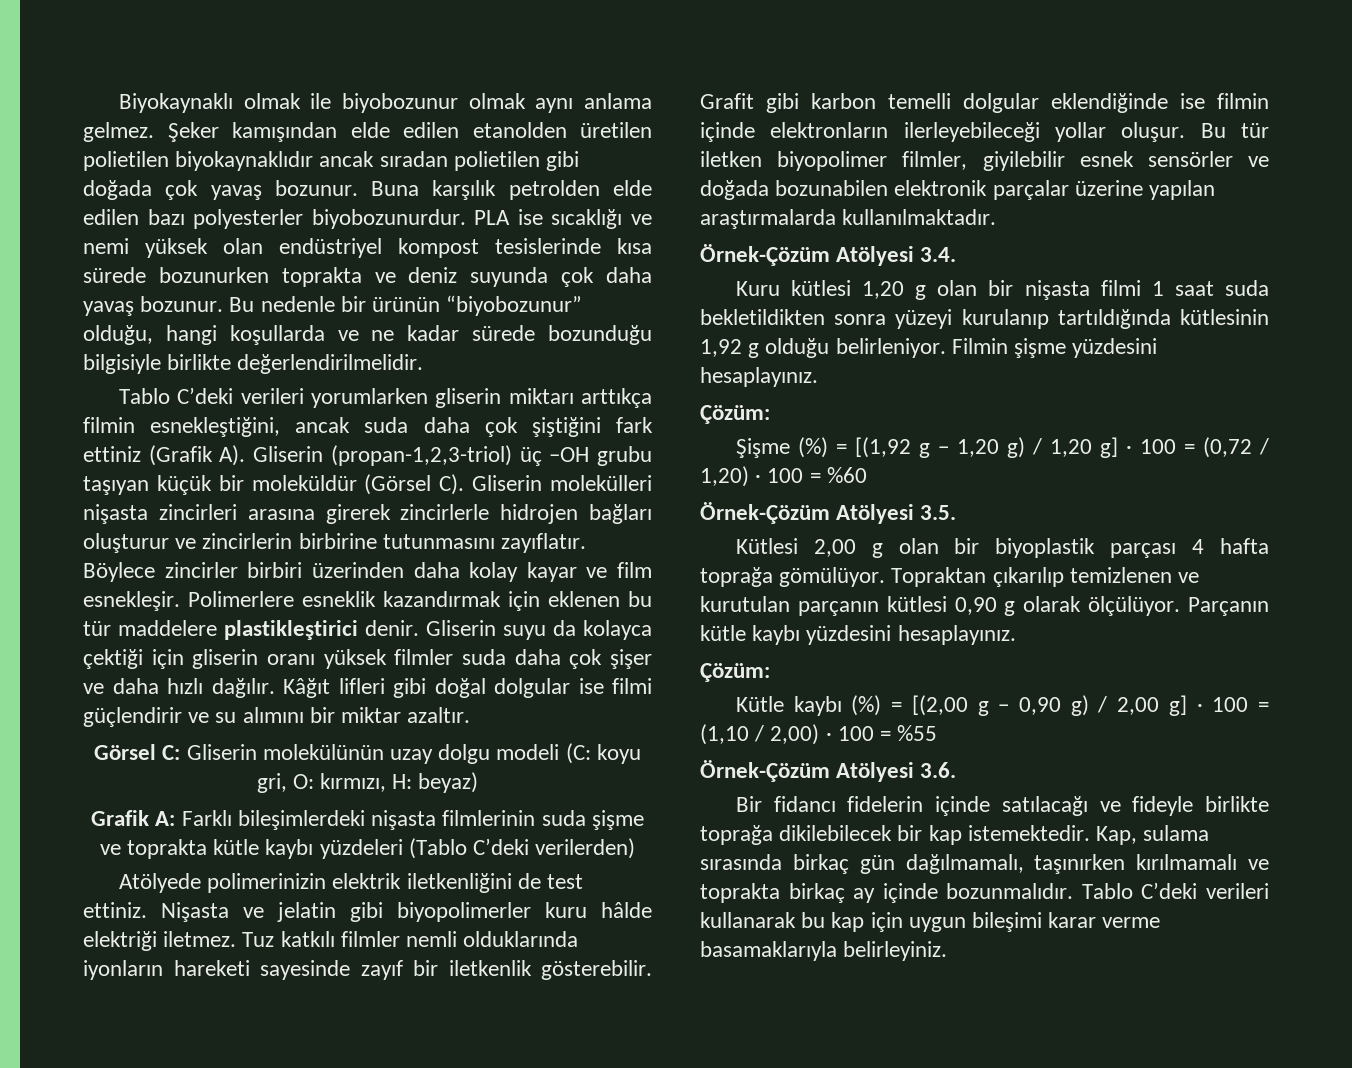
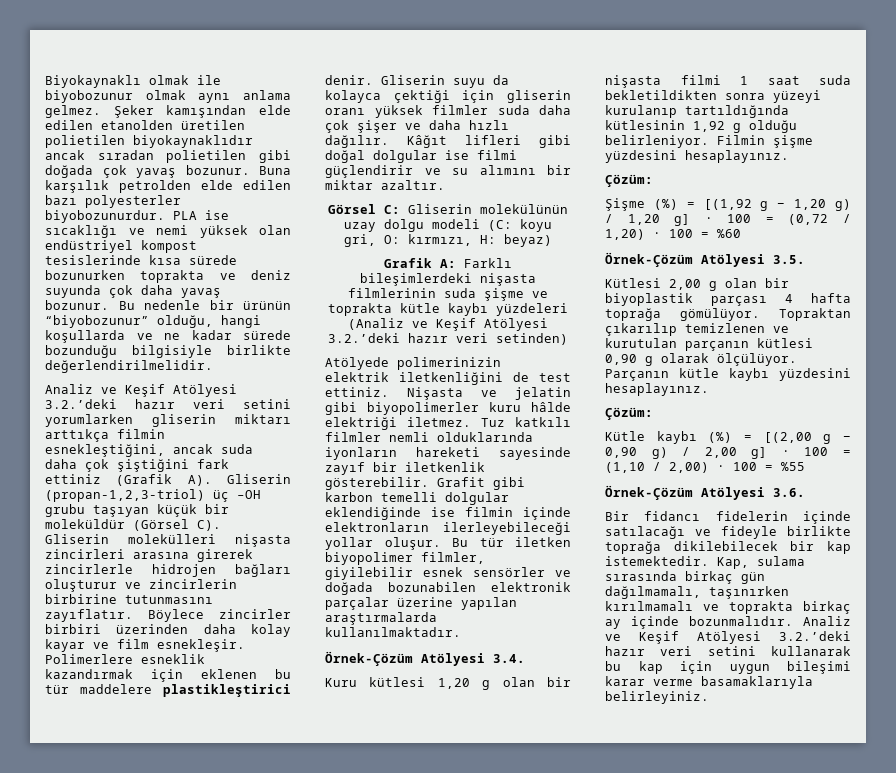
[118,387,304,404] Tablo C’deki verileri -> [45,384,237,397] [45,399,291,409] Analiz ve Keşif Atölyesi 3.2.’deki hazır veri setini
[408,838,636,859] (Tablo C’deki verilerden) -> [348,318,548,331] [328,333,568,345] (Analiz ve Keşif Atölyesi 3.2.’deki hazır veri setinden)
[1081,882,1269,899] Tablo C’deki verileri -> [803,616,851,626] [605,631,851,644] [605,646,756,656] Analiz ve Keşif Atölyesi 3.2.’deki hazır veri setini

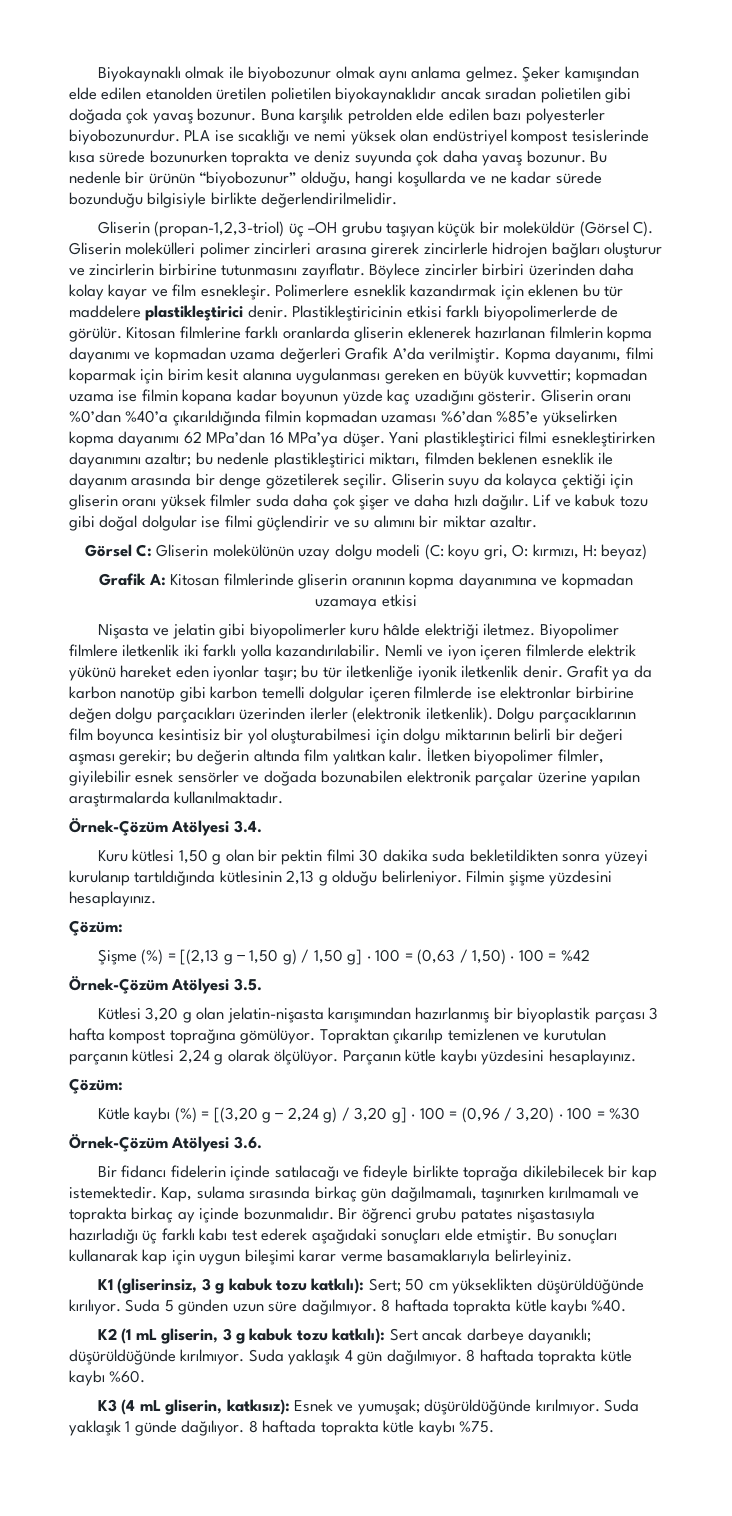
[45,384,237,397] [45,399,291,409] [45,414,291,427] [45,429,165,442] [45,444,253,457] [45,459,229,472] [45,474,212,486] Analiz ve Keşif Atölyesi 3.2.’deki hazır veri setini yorumlarken gliserin miktarı arttıkça filmin esnekleştiğini, ancak suda daha çok şiştiğini fark ettiniz (Grafik A). -> (398, 200) none
[235,534,291,547] nişasta -> [199,242,250,258] polimer
(373, 80) none -> [292,305,619,321] [69,326,653,342] [69,347,654,363] [69,368,647,384] [69,389,632,405] [69,410,617,426] [69,431,655,447] [69,452,614,468] [69,473,388,489] Plastikleştiricinin etkisi farklı biyopolimerlerde de görülür. Kitosan filmlerine farklı oranlarda gliserin eklenerek hazırlanan filmlerin kopma dayanımı ve kopmadan uzama değerleri Grafik A’da verilmiştir. Kopma dayanımı, filmi koparmak için birim kesit alanına uygulanması gereken en büyük kuvvettir; kopmadan uzama ise filmin kopana kadar boyunun yüzde kaç uzadığını gösterir. Gliserin oranı %0’dan %40’a çıkarıldığında filmin kopmadan uzaması %6’dan %85’e yükselirken kopma dayanımı 62 MPa’dan 16 MPa’ya düşer. Yani plastikleştirici filmi esnekleştirirken dayanımını azaltır; bu nedenle plastikleştirici miktarı, filmden beklenen esneklik ile dayanım arasında bir denge gözetilerek seçilir.
[407,135,521,148] Kâğıt lifleri -> [533,494,648,507] Lif ve kabuk tozu
[464,258,512,268] [360,273,536,286] [348,288,548,301] [328,303,568,316] [348,318,548,331] [328,333,568,345] [325,357,501,370] [325,372,571,385] [325,387,389,397] Farklı bileşimlerdeki nişasta filmlerinin suda şişme ve toprakta kütle kaybı yüzdeleri (Analiz ve Keşif Atölyesi 3.2.’deki hazır veri setinden) // Atölyede polimerinizin elektrik iletkenliğini de test ettiniz. -> [170,573,633,589] [315,594,417,610] Kitosan filmlerinde gliserin oranının kopma dayanımına ve kopmadan uzamaya etkisi //
[481,417,571,427] [325,432,533,442] [325,447,571,460] [325,462,485,475] [325,477,525,490] [325,492,509,505] [325,507,571,520] [325,522,571,535] [325,537,571,550] Tuz katkılı filmler nemli olduklarında iyonların hareketi sayesinde zayıf bir iletkenlik gösterebilir. Grafit gibi karbon temelli dolgular eklendiğinde ise filmin içinde elektronların ilerleyebileceği yollar oluşur. Bu tür iletken -> [539,623,619,639] [69,644,637,660] [69,665,652,681] [69,686,634,702] [69,707,636,723] [69,728,624,744] [69,747,470,765] Biyopolimer filmlere iletkenlik iki farklı yolla kazandırılabilir. Nemli ve iyon içeren filmlerde elektrik yükünü hareket eden iyonlar taşır; bu tür iletkenliğe iyonik iletkenlik denir. Grafit ya da karbon nanotüp gibi karbon temelli dolgular içeren filmlerde ise elektronlar birbirine değen dolgu parçacıkları üzerinden ilerler (elektronik iletkenlik). Dolgu parçacıklarının film boyunca kesintisiz bir yol oluşturabilmesi için dolgu miktarının belirli bir değeri aşması gerekir; bu değerin altında film yalıtkan kalır. İletken
[437,677,571,690] [605,75,800,88] 1,20 g olan bir nişasta filmi 1 saat -> [178,849,428,865] 1,50 g olan bir pektin filmi 30 dakika
[693,121,725,132] 1,92 -> [286,870,315,885] 2,13
[703,199,851,211] [605,214,851,226] [605,229,741,240] [(1,92 g − 1,20 g) / 1,20 g] · 100 = (0,72 / 1,20) · 100 = %60 -> [180,949,590,965] [(2,13 g − 1,50 g) / 1,50 g] · 100 = (0,63 / 1,50) · 100 = %42
[669,278,789,291] [605,293,851,306] [605,308,661,321] 2,00 g olan bir biyoplastik parçası 4 hafta toprağa -> [145,1007,659,1023] [69,1028,236,1044] 3,20 g olan jelatin-nişasta karışımından hazırlanmış bir biyoplastik parçası 3 hafta kompost toprağına
[605,354,637,365] 0,90 -> [178,1049,210,1064] 2,24
[763,432,851,444] [605,447,851,459] [605,462,805,473] [(2,00 g − 0,90 g) / 2,00 g] · 100 = (1,10 / 2,00) · 100 = %55 -> [213,1107,641,1123] [(3,20 g − 2,24 g) / 3,20 g] · 100 = (0,96 / 3,20) · 100 = %30
[803,616,851,626] [605,631,851,644] [605,646,851,656] [605,661,621,671] Analiz ve Keşif Atölyesi 3.2.’deki hazır veri setini kullanarak bu -> [338,1207,596,1223] [69,1228,618,1244] [69,1249,138,1262] Bir öğrenci grubu patates nişastasıyla hazırladığı üç farklı kabı test ederek aşağıdaki sonuçları elde etmiştir. Bu sonuçları kullanarak
(709, 697) none -> [97,1278,644,1294] [69,1299,627,1315] [97,1328,592,1344] [69,1349,632,1365] [69,1370,146,1386] [97,1399,640,1415] [69,1420,495,1436] // K1 (gliserinsiz, 3 g kabuk tozu katkılı): Sert; 50 cm yükseklikten düşürüldüğünde kırılıyor. Suda 5 günden uzun süre dağılmıyor. 8 haftada toprakta kütle kaybı %40. // K2 (1 mL gliserin, 3 g kabuk tozu katkılı): Sert ancak darbeye dayanıklı; düşürüldüğünde kırılmıyor. Suda yaklaşık 4 gün dağılmıyor. 8 haftada toprakta kütle kaybı %60. // K3 (4 mL gliserin, katkısız): Esnek ve yumuşak; düşürüldüğünde kırılmıyor. Suda yaklaşık 1 günde dağılıyor. 8 haftada toprakta kütle kaybı %75.

